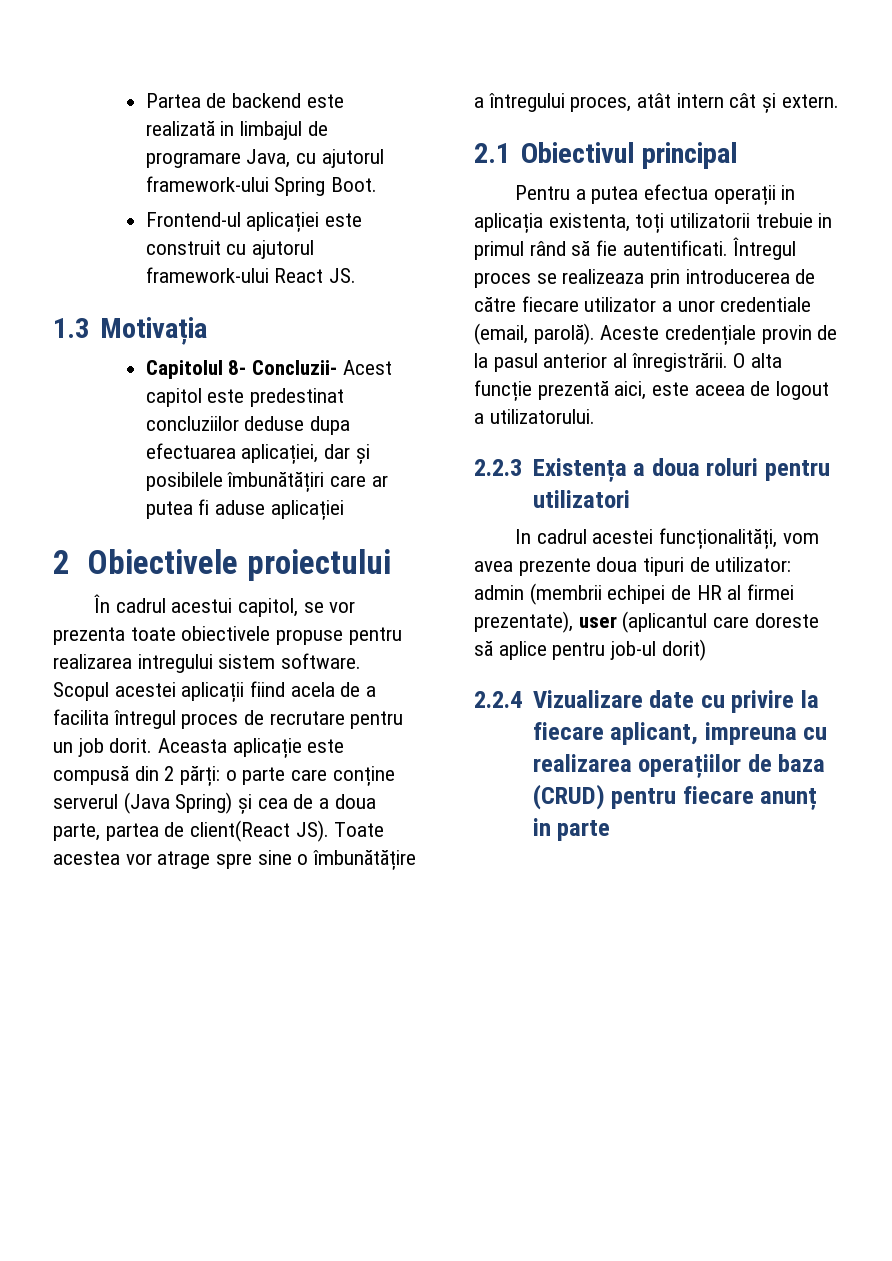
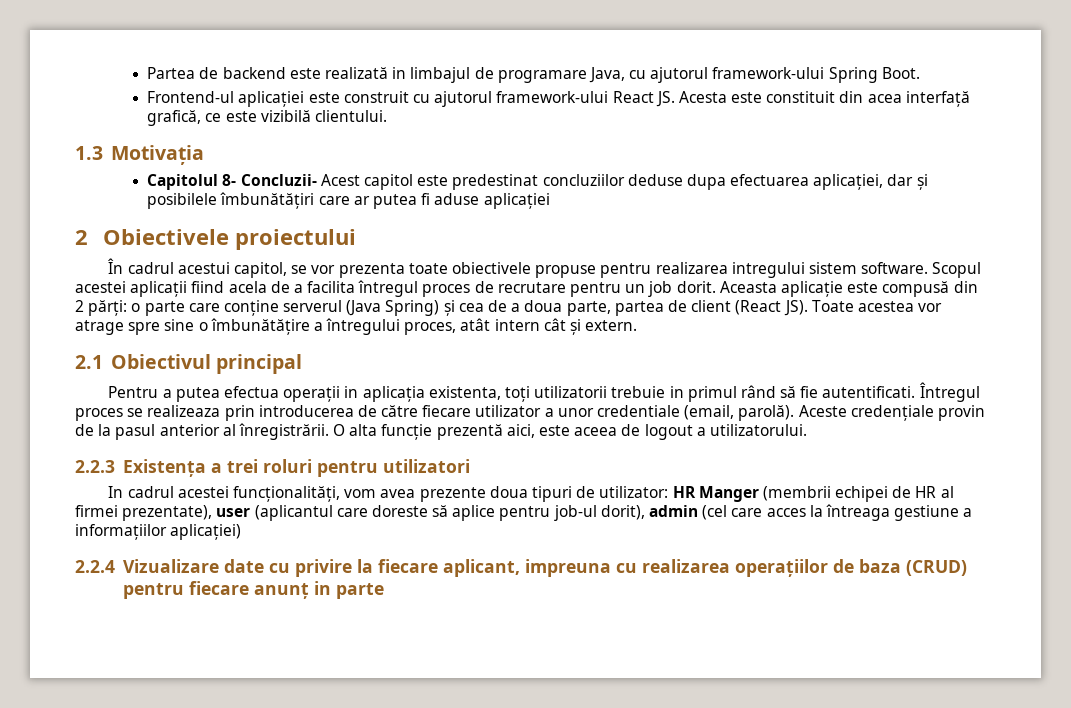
(357, 275) none -> [678,91,970,107] [147,110,387,126] Acesta este constituit din acea interfață grafică, ce este vizibilă clientului.
[190,820,291,842] client(React -> [691,300,782,315] client (React
[651,458,700,476] doua -> [226,459,258,473] trei
[474,585,524,600] admin -> [672,486,759,502] HR Manger
[661,639,706,661] dorit) -> [600,504,973,521] [75,524,242,540] dorit), admin (cel care acces la întreaga gestiune a informațiilor aplicației)

